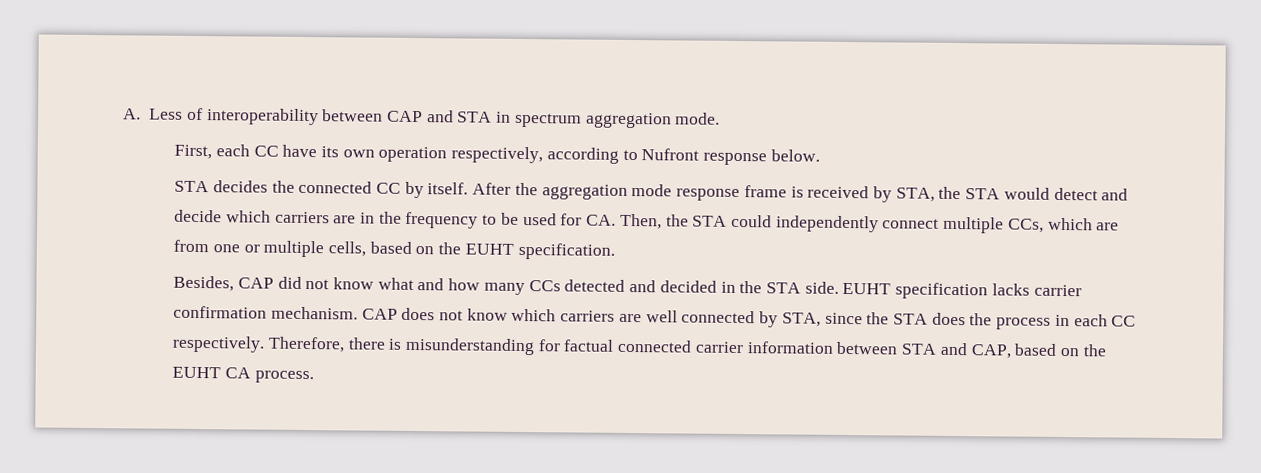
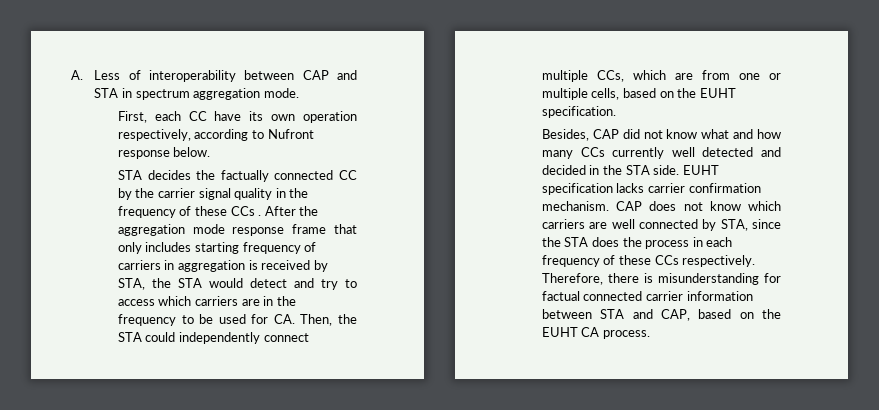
(295, 186) none -> [220,170,269,182] factually
[427,182,469,195] itself. -> [135,188,309,200] [117,206,262,218] the carrier signal quality in the frequency of these CCs .
(787, 191) none -> [334,224,357,234] [117,242,317,254] [117,260,246,272] that only includes starting frequency of carriers in aggregation
[174,209,223,223] decide -> [320,279,357,290] [117,299,155,306] try to access
(561, 286) none -> [612,147,695,159] currently well
[1111,315,1137,327] CC -> [541,255,679,267] frequency of these CCs

